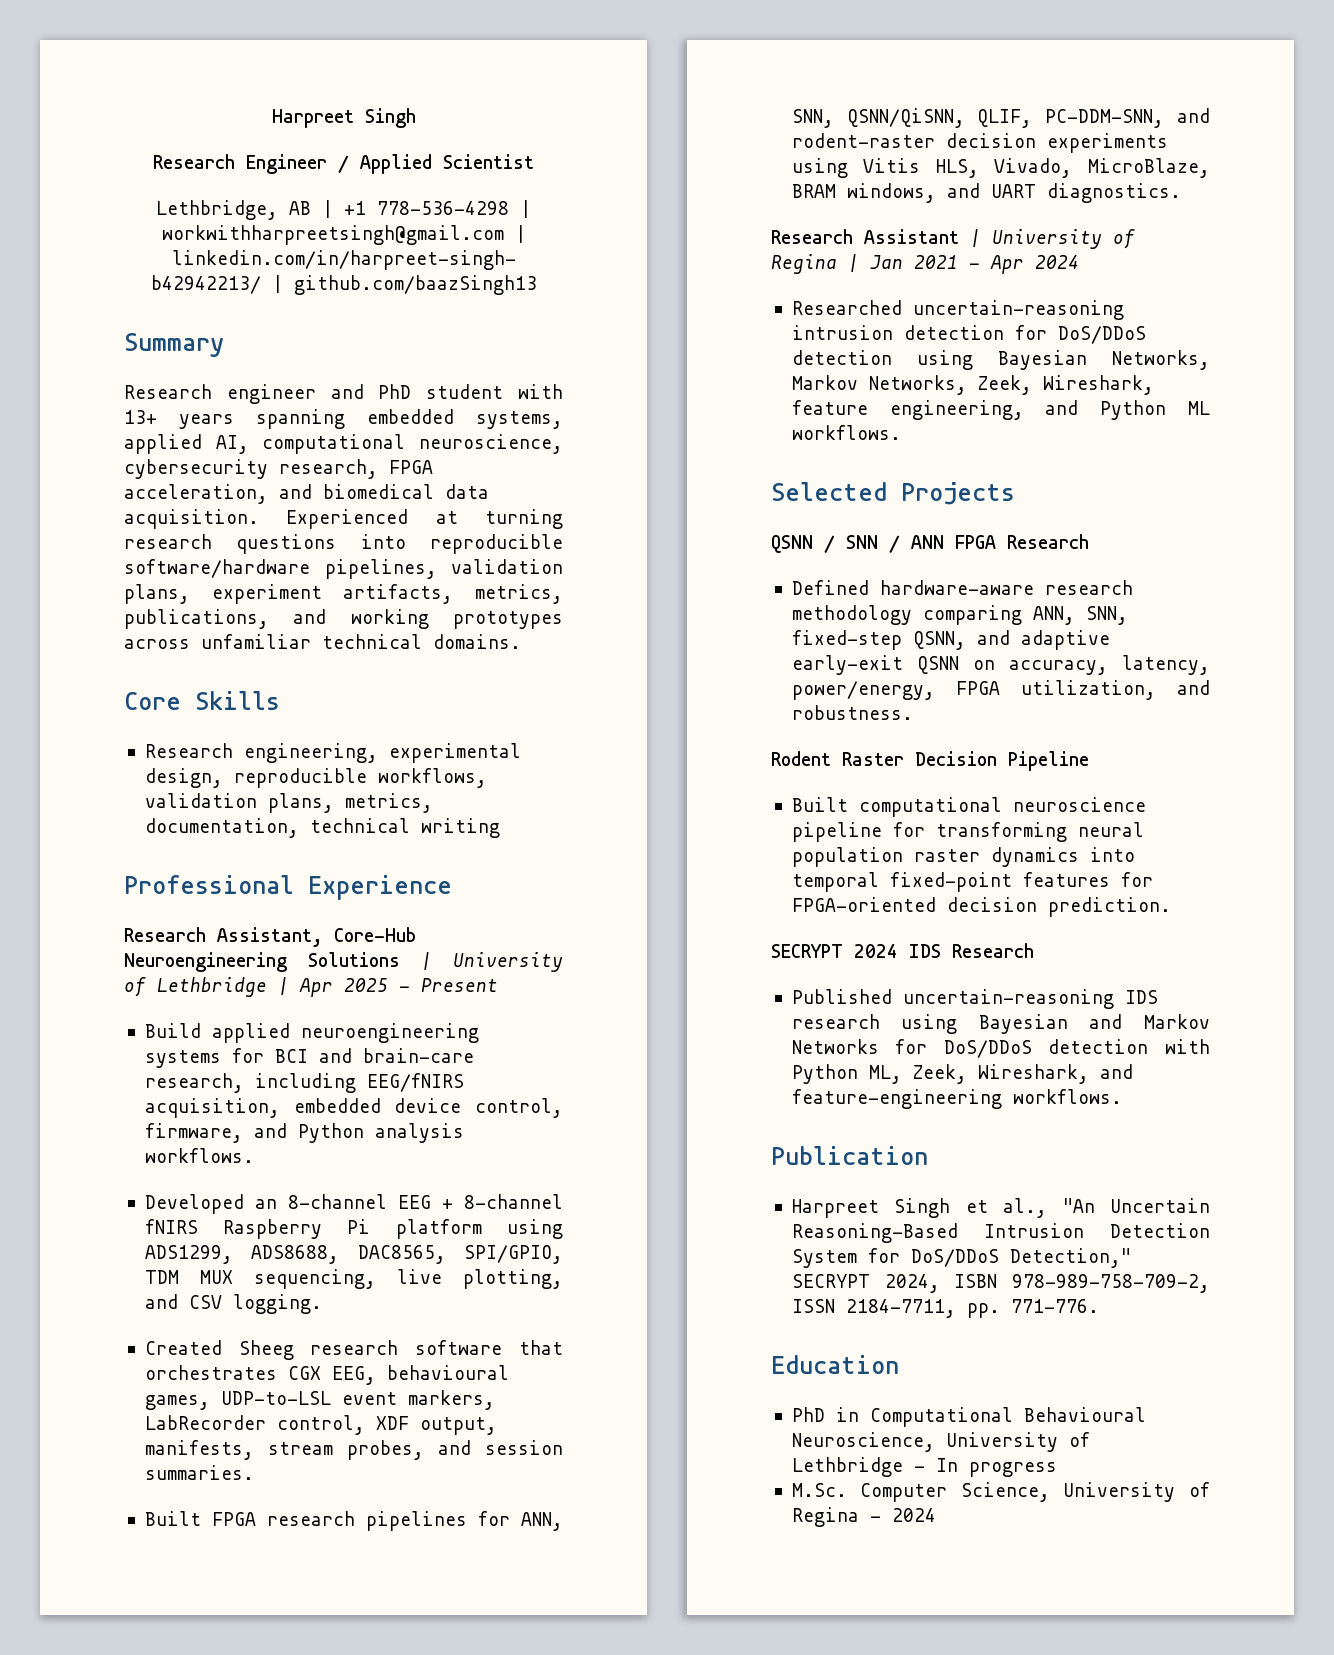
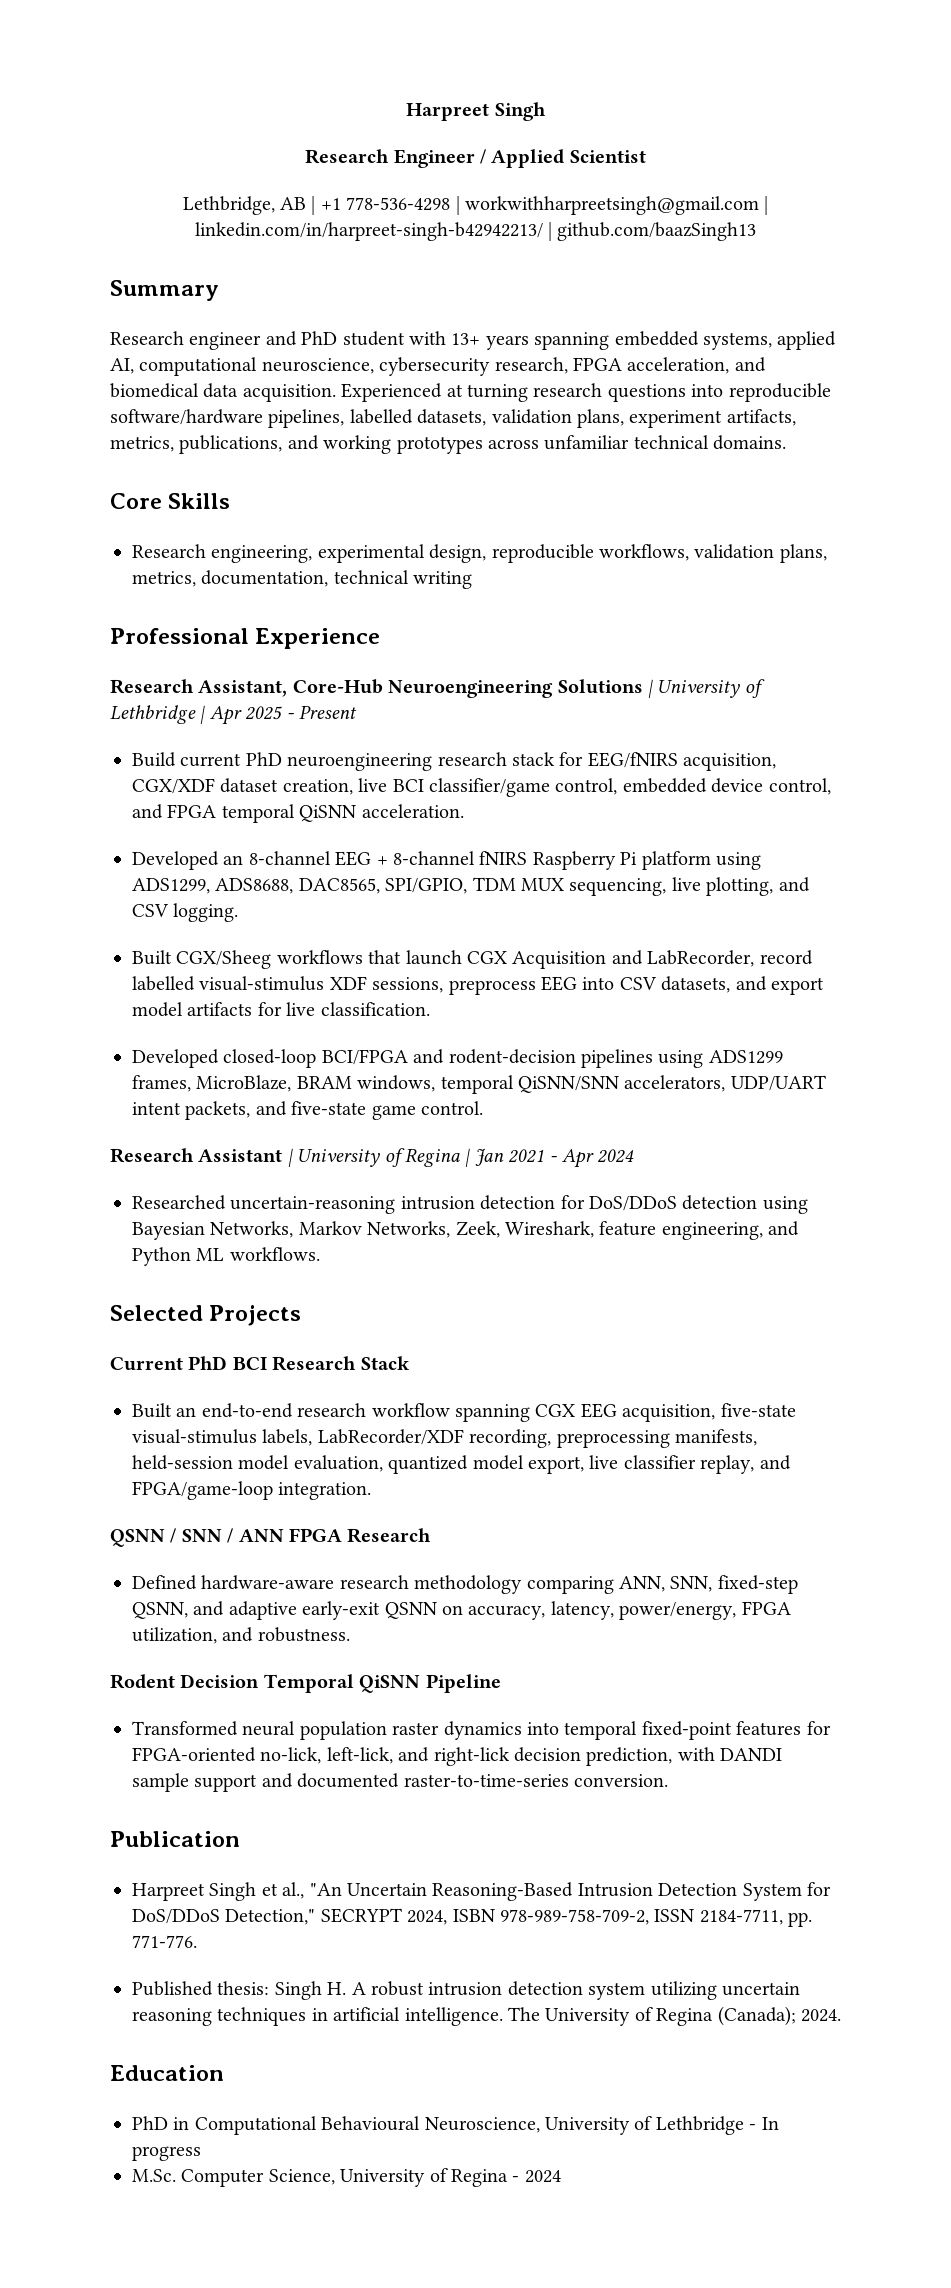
(437, 569) none -> [349,409,487,426] labelled datasets,
[211,1023,479,1043] [144,1048,474,1068] [144,1073,464,1093] [144,1098,563,1118] [144,1123,464,1143] [144,1148,254,1163] applied neuroengineering systems for BCI and brain-care research, including EEG/fNIRS acquisition, embedded device control, firmware, and Python analysis workflows. -> [180,752,777,771] [132,778,831,797] [132,804,464,823] current PhD neuroengineering research stack for EEG/fNIRS acquisition, CGX/XDF dataset creation, live BCI classifier/game control, embedded device control, and FPGA temporal QiSNN acceleration.
[144,1340,563,1360] [144,1365,509,1385] [144,1390,495,1410] [144,1415,497,1435] [144,1440,563,1460] [144,1465,254,1480] [144,1511,563,1531] [791,108,1210,128] [791,133,1168,153] [791,158,1210,178] [791,183,1181,203] Created Sheeg research software that orchestrates CGX EEG, behavioural games, UDP-to-LSL event markers, LabRecorder control, XDF output, manifests, stream probes, and session summaries. // Built FPGA research pipelines for ANN, SNN, QSNN/QiSNN, QLIF, PC-DDM-SNN, and rodent-raster decision experiments using Vitis HLS, Vivado, MicroBlaze, BRAM windows, and UART diagnostics. -> [132,950,813,969] [132,976,824,995] [132,1002,430,1017] [132,1049,783,1068] [132,1075,826,1094] [132,1101,483,1120] Built CGX/Sheeg workflows that launch CGX Acquisition and LabRecorder, record labelled visual-stimulus XDF sessions, preprocess EEG into CSV datasets, and export model artifacts for live classification. // Developed closed-loop BCI/FPGA and rodent-decision pipelines using ADS1299 frames, MicroBlaze, BRAM windows, temporal QiSNN/SNN accelerators, UDP/UART intent packets, and five-state game control.
(1015, 493) none -> [110,1356,410,1371] [132,1403,796,1422] [132,1429,757,1448] [132,1455,791,1474] [132,1481,372,1500] // Current PhD BCI Research Stack // Built an end-to-end research workflow spanning CGX EEG acquisition, five-state visual-stimulus labels, LabRecorder/XDF recording, preprocessing manifests, held-session model evaluation, quantized model export, live classifier replay, and FPGA/game-loop integration.
[842,751,1089,771] [791,797,1146,817] [791,822,1067,842] Raster Decision Pipeline // Built computational neuroscience pipeline for transforming -> [180,1674,501,1693] [132,1721,238,1736] Decision Temporal QiSNN Pipeline // Transformed
[946,897,1171,917] [771,943,1034,958] [791,989,1158,1009] [791,1014,1210,1034] [791,1039,1210,1058] [791,1064,1133,1084] [791,1089,1122,1109] decision prediction. // SECRYPT 2024 IDS Research // Published uncertain-reasoning IDS research using Bayesian and Markov Networks for DoS/DDoS detection with Python ML, Zeek, Wireshark, and feature-engineering workflows. -> [260,1747,783,1766] [132,1773,668,1792] no-lick, left-lick, and right-lick decision prediction, with DANDI sample support and documented raster-to-time-series conversion.
(1099, 1306) none -> [132,1981,800,2000] [132,2006,841,2026] // Published thesis: Singh H. A robust intrusion detection system utilizing uncertain reasoning techniques in artificial intelligence. The University of Regina (Canada); 2024.

